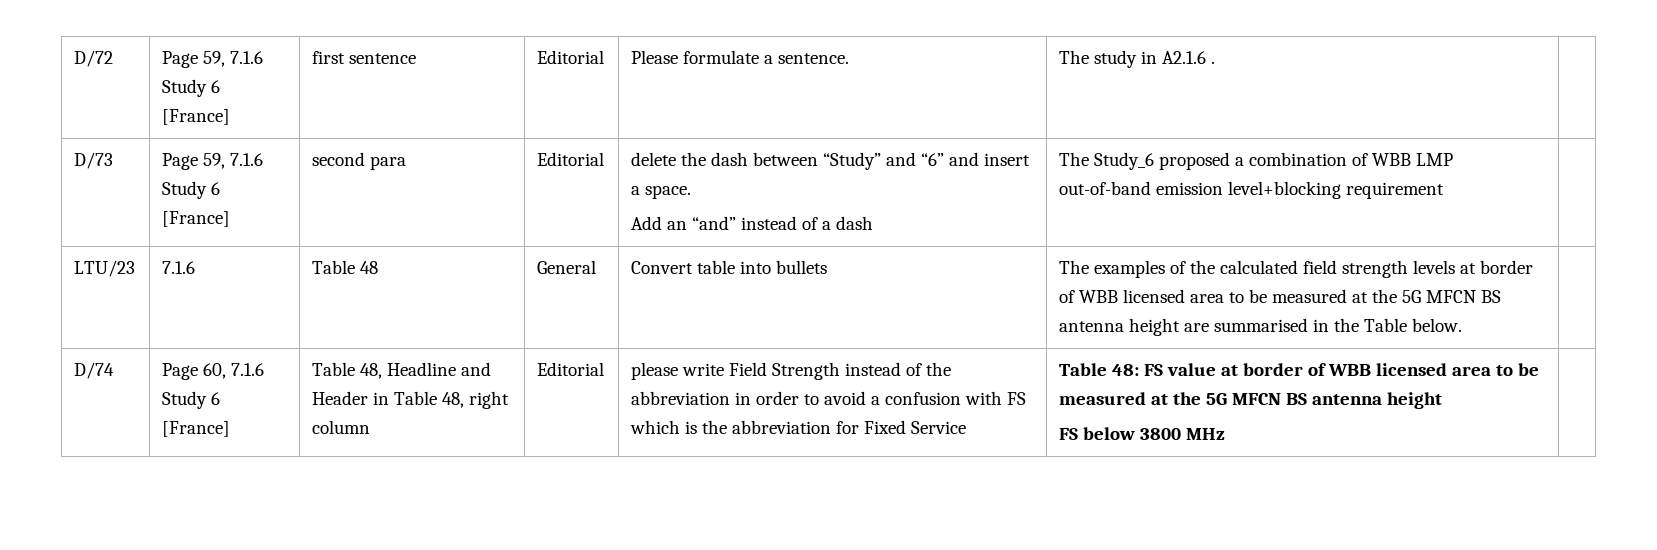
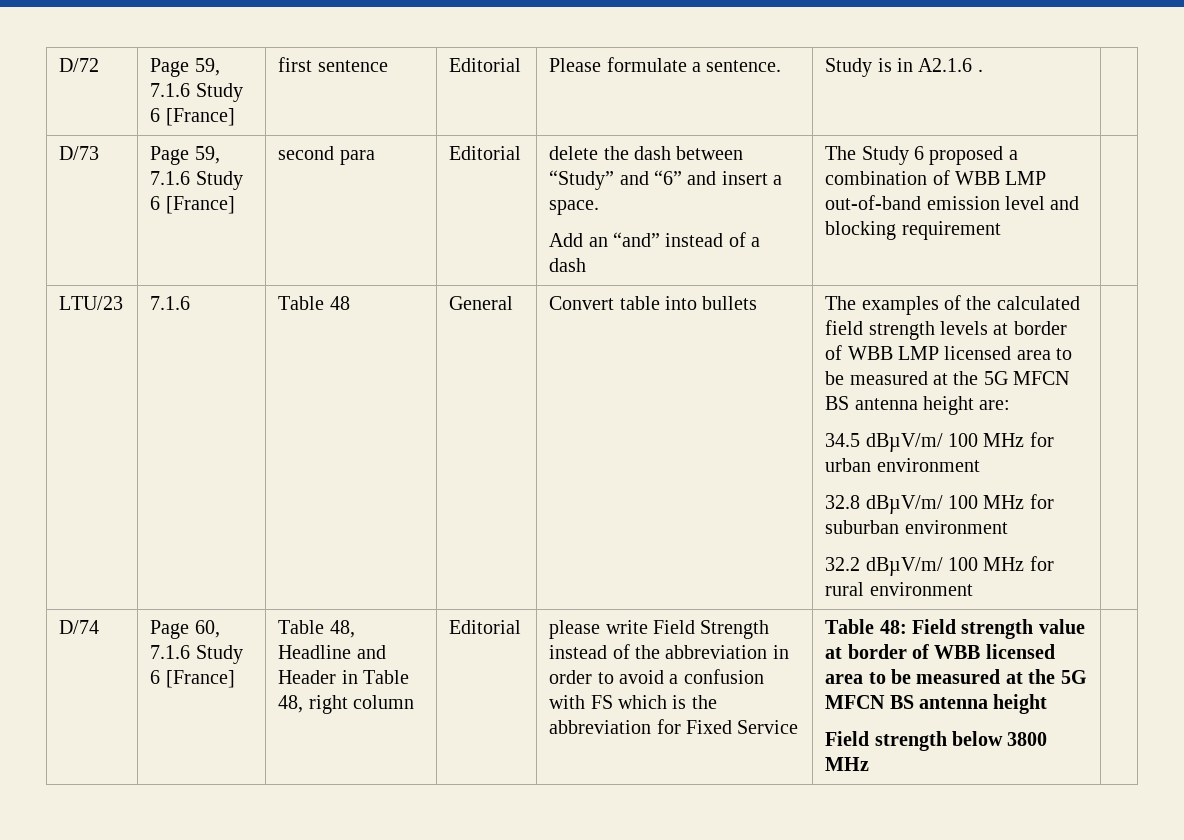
[1059,50,1138,68] The study -> [825,58,892,77] Study is
[1094,152,1155,170] Study_6 -> [861,146,925,165] Study 6
[1228,181,1342,199] level+blocking -> [1005,196,1080,210] [825,221,897,240] level and blocking
(1119, 296) none -> [898,346,940,360] LMP
[1184,318,1463,332] are summarised in the Table below. -> [979,400,1011,410] [825,432,1054,452] [825,458,980,472] [825,494,1054,514] [825,520,1008,534] [825,556,1054,576] [825,582,973,596] are: // 34.5 dBµV/m/ 100 MHz for urban environment // 32.8 dBµV/m/ 100 MHz for suburban environment // 32.2 dBµV/m/ 100 MHz for rural environment
[1144,364,1164,376] FS -> [912,619,1034,639] Field strength
[1059,428,1079,440] FS -> [825,731,947,751] Field strength

